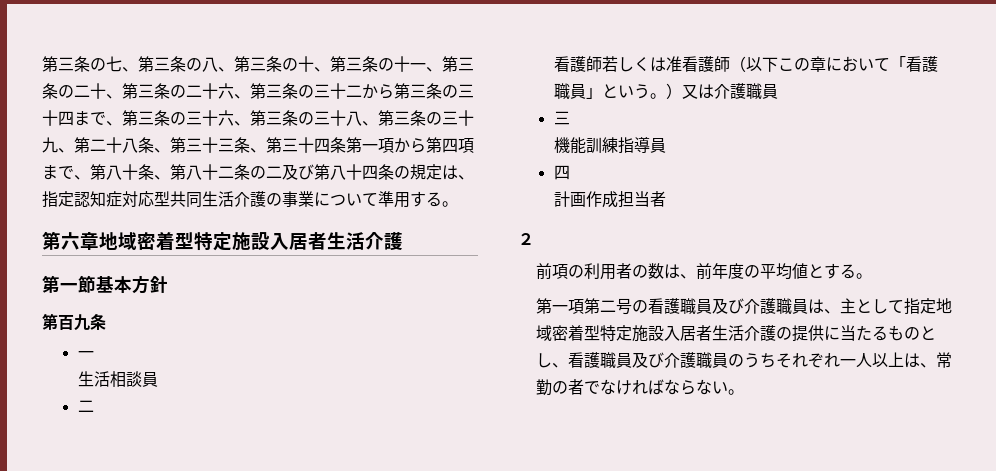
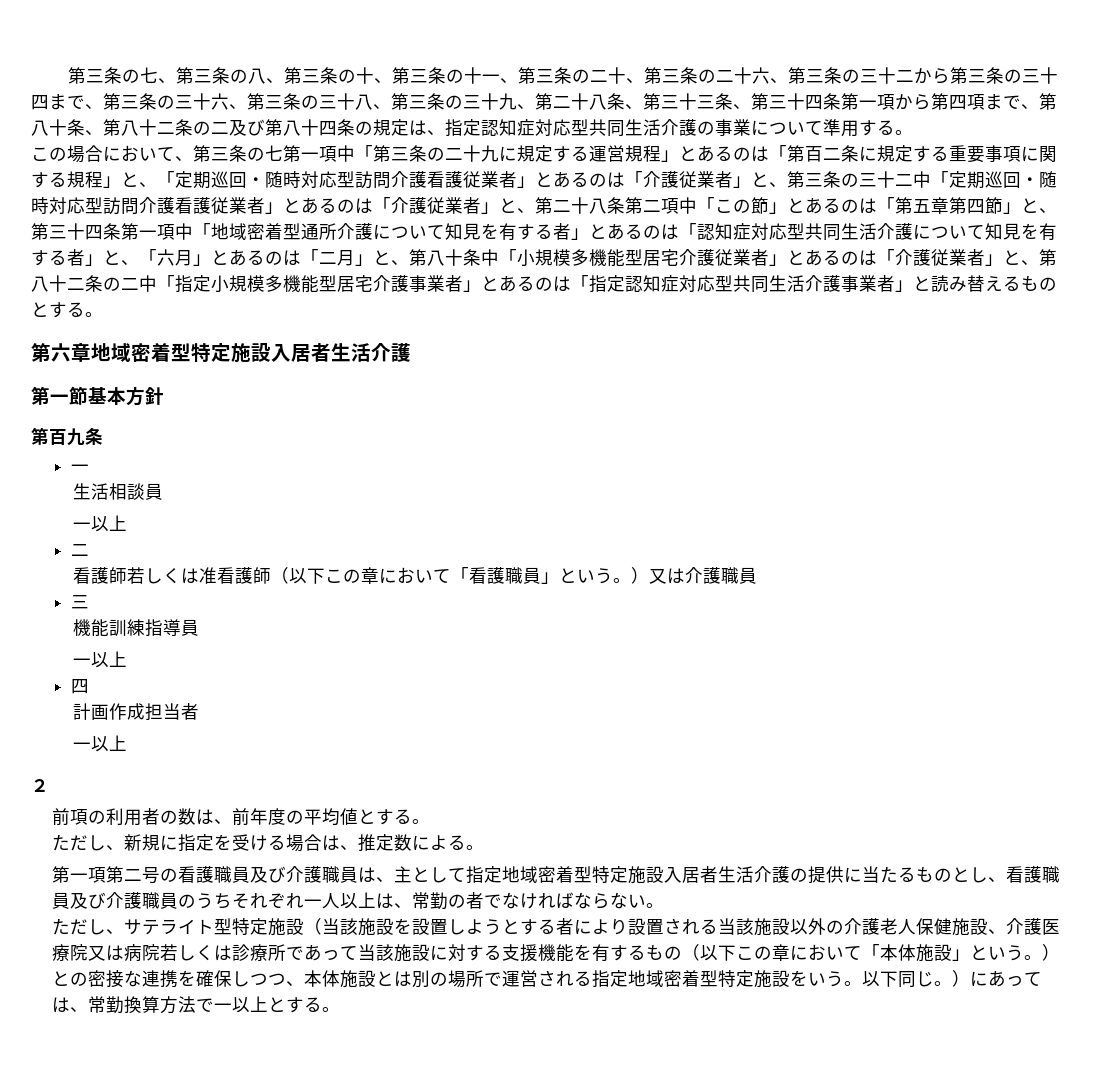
(458, 204) none -> [31,145,1057,163] [31,171,1057,189] [31,197,1057,215] [31,223,1057,241] [31,249,1057,267] [31,275,1057,293] [31,302,103,318] // この場合において、第三条の七第一項中「第三条の二十九に規定する運営規程」とあるのは「第百二条に規定する重要事項に関する規程」と、「定期巡回・随時対応型訪問介護看護従業者」とあるのは「介護従業者」と、第三条の三十二中「定期巡回・随時対応型訪問介護看護従業者」とあるのは「介護従業者」と、第二十八条第二項中「この節」とあるのは「第五章第四節」と、第三十四条第一項中「地域密着型通所介護について知見を有する者」とあるのは「認知症対応型共同生活介護について知見を有する者」と、「六月」とあるのは「二月」と、第八十条中「小規模多機能型居宅介護従業者」とあるのは「介護従業者」と、第八十二条の二中「指定小規模多機能型居宅介護事業者」とあるのは「指定認知症対応型共同生活介護事業者」と読み替えるものとする。
(159, 379) none -> [72,515,127,532] // 一以上
(667, 145) none -> [72,651,127,668] // 一以上
(667, 199) none -> [72,735,127,752] // 一以上
(873, 276) none -> [51,834,484,852] // ただし、新規に指定を受ける場合は、推定数による。
(745, 392) none -> [51,918,1060,936] [51,944,1060,962] [51,970,1042,988] [51,996,340,1014] // ただし、サテライト型特定施設（当該施設を設置しようとする者により設置される当該施設以外の介護老人保健施設、介護医療院又は病院若しくは診療所であって当該施設に対する支援機能を有するもの（以下この章において「本体施設」という。）との密接な連携を確保しつつ、本体施設とは別の場所で運営される指定地域密着型特定施設をいう。以下同じ。）にあっては、常勤換算方法で一以上とする。

